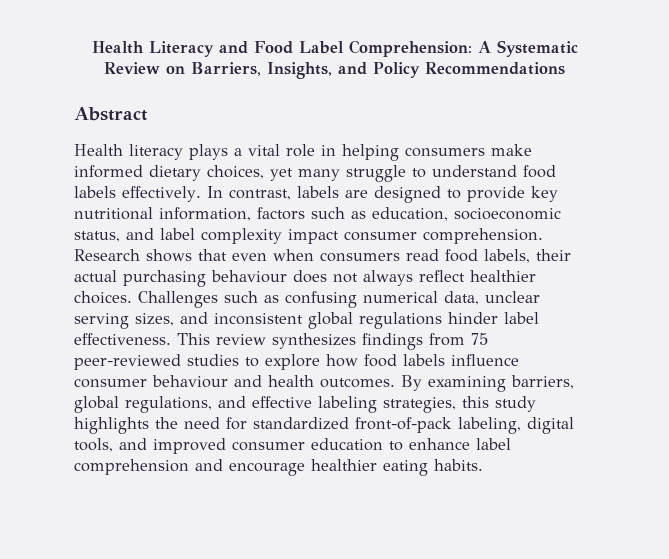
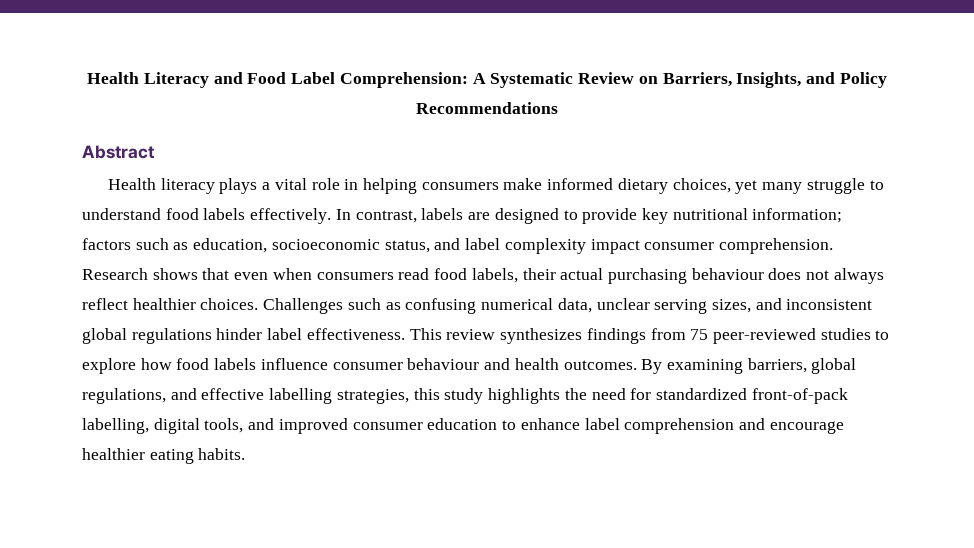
[159,207,251,221] information, -> [752,208,843,223] information;
[318,396,377,413] labeling -> [269,388,333,404] labelling
[458,417,521,434] labeling, -> [82,418,149,434] labelling,

